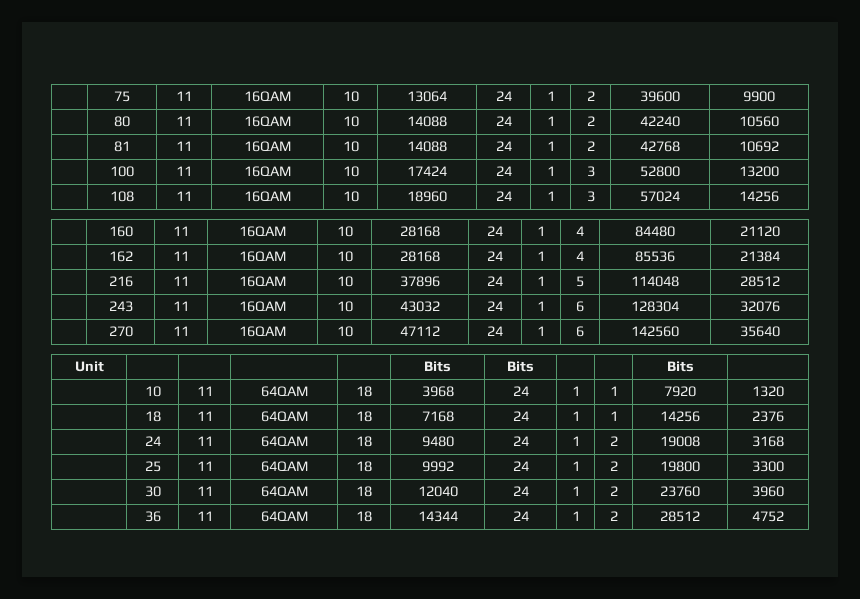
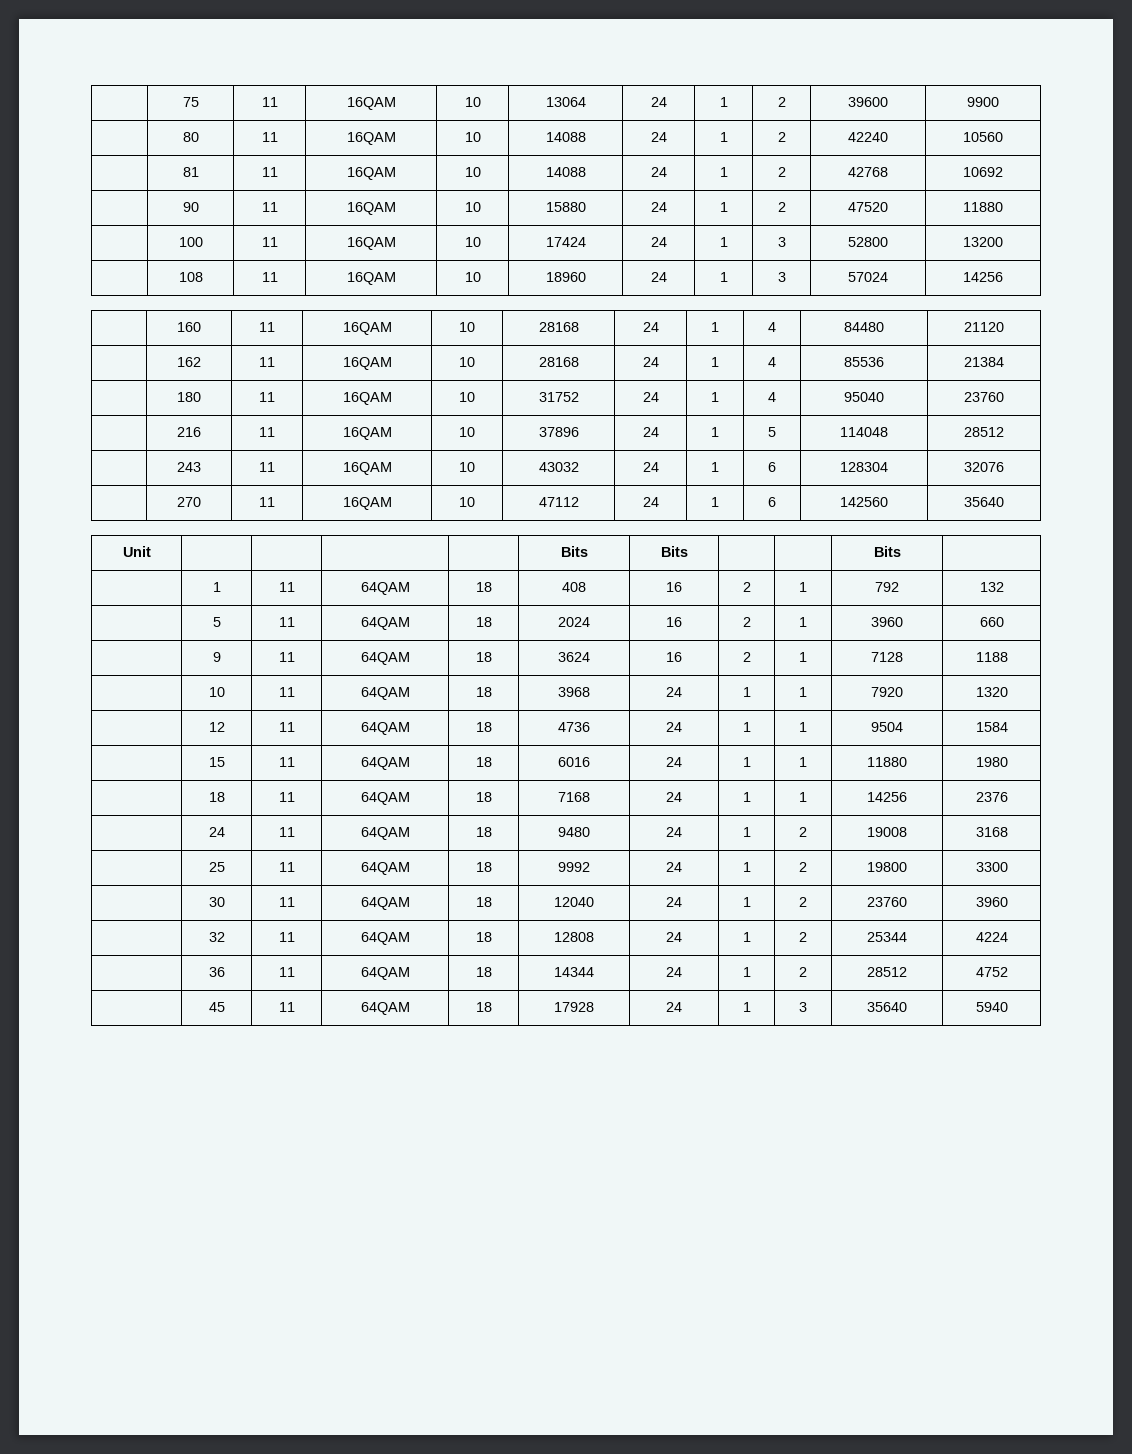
(779, 146) none -> [182,202,199,212] [261,202,278,212] [346,202,396,215] [464,202,481,212] [545,202,586,212] [650,202,667,212] [719,202,728,212] [777,202,786,212] [848,202,888,212] [963,202,1003,212] // | 90 | 11 | 16QAM | 10 | 15880 | 24 | 1 | 2 | 47520 | 11880
(780, 256) none -> [177,392,201,402] [259,392,275,402] [342,392,392,405] [459,392,475,402] [538,392,579,402] [642,392,659,402] [711,392,719,402] [768,392,776,402] [844,392,884,402] [964,392,1004,402] // | 180 | 11 | 16QAM | 10 | 31752 | 24 | 1 | 4 | 95040 | 23760
(694, 366) none -> [212,582,221,592] [278,582,295,592] [360,582,410,595] [475,582,492,592] [562,582,586,592] [666,582,682,592] [742,582,751,592] [799,582,807,592] [875,582,899,592] [979,582,1004,592] [212,617,221,627] [278,617,295,627] [360,617,410,630] [475,617,492,627] [558,617,590,627] [666,617,682,627] [742,617,751,627] [799,617,807,627] [871,617,903,627] [979,617,1004,627] [212,652,221,662] [278,652,295,662] [360,652,410,665] [475,652,492,662] [558,652,590,662] [666,652,682,662] [742,652,751,662] [799,652,807,662] [871,652,903,662] [975,652,1008,662] // | 1 | 11 | 64QAM | 18 | 408 | 16 | 2 | 1 | 792 | 132 // | 5 | 11 | 64QAM | 18 | 2024 | 16 | 2 | 1 | 3960 | 660 // | 9 | 11 | 64QAM | 18 | 3624 | 16 | 2 | 1 | 7128 | 1188
(784, 391) none -> [208,722,225,732] [278,722,295,732] [360,722,410,735] [475,722,492,732] [558,722,590,732] [666,722,682,732] [742,722,751,732] [799,722,807,732] [871,722,903,732] [975,722,1008,732] [208,757,225,767] [278,757,295,767] [360,757,410,770] [475,757,492,767] [558,757,590,767] [666,757,682,767] [742,757,751,767] [799,757,807,767] [867,757,907,767] [975,757,1008,767] // | 12 | 11 | 64QAM | 18 | 4736 | 24 | 1 | 1 | 9504 | 1584 // | 15 | 11 | 64QAM | 18 | 6016 | 24 | 1 | 1 | 11880 | 1980
(784, 491) none -> [208,932,225,942] [278,932,295,942] [360,932,410,945] [475,932,492,942] [554,932,594,942] [666,932,682,942] [742,932,751,942] [799,932,807,942] [867,932,907,942] [975,932,1008,942] // | 32 | 11 | 64QAM | 18 | 12808 | 24 | 1 | 2 | 25344 | 4224
(784, 516) none -> [208,1002,225,1012] [278,1002,295,1012] [360,1002,410,1015] [475,1002,492,1012] [554,1002,594,1012] [666,1002,682,1012] [742,1002,751,1012] [799,1002,807,1012] [867,1002,907,1012] [975,1002,1008,1012] // | 45 | 11 | 64QAM | 18 | 17928 | 24 | 1 | 3 | 35640 | 5940

